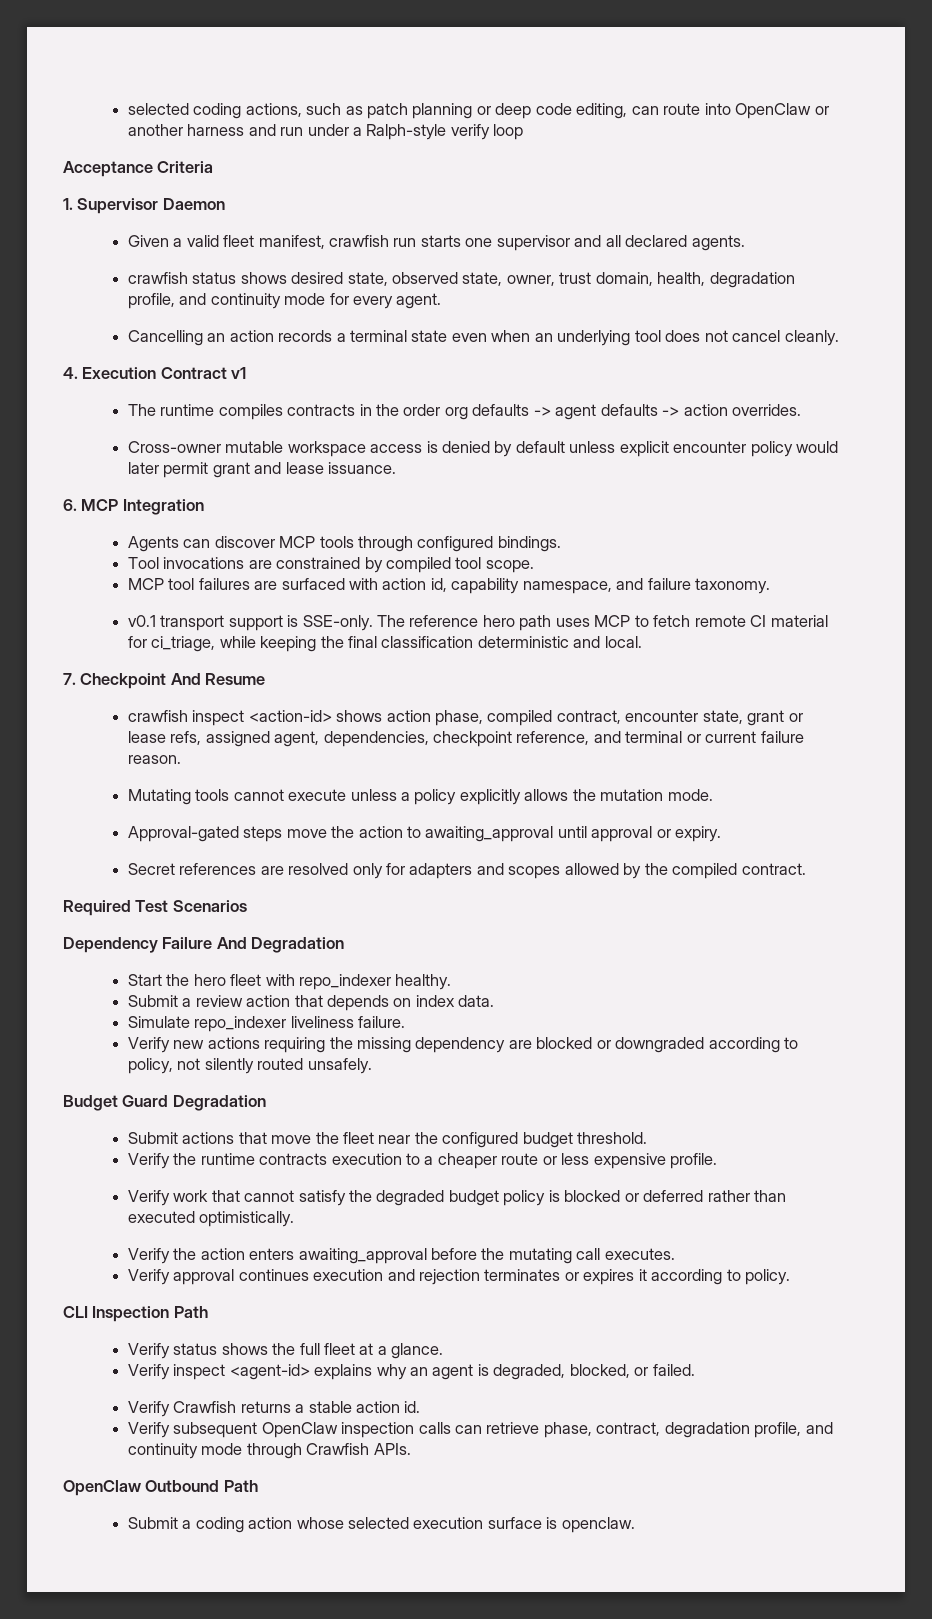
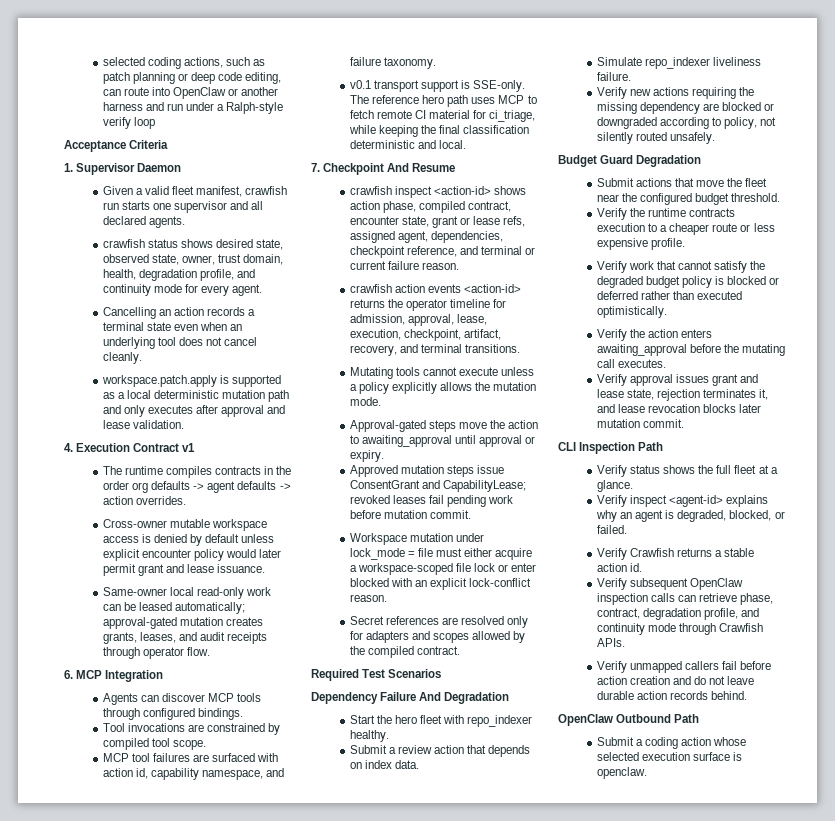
(839, 338) none -> [101,375,282,387] [102,390,290,402] [102,405,286,417] [102,420,184,429] // workspace.patch.apply is supported as a local deterministic mutation path and only executes after approval and lease validation.
(397, 468) none -> [102,587,272,599] [102,602,246,614] [102,617,264,629] [102,632,268,644] [102,647,211,659] // Same-owner local read-only work can be leased automatically; approval-gated mutation creates grants, leases, and audit receipts through operator flow.
(181, 759) none -> [349,284,522,293] [349,299,507,311] [349,314,488,326] [349,329,502,341] [349,344,521,356] // crawfish action events <action-id> returns the operator timeline for admission, approval, lease, execution, checkpoint, artifact, recovery, and terminal transitions.
(722, 834) none -> [349,465,505,477] [349,480,527,492] [349,495,514,507] [349,510,472,519] [349,533,485,545] [349,548,533,560] [349,563,537,575] [349,578,532,590] [349,594,387,602] // Approved mutation steps issue ConsentGrant and CapabilityLease; revoked leases fail pending work before mutation commit. // Workspace mutation under lock_mode = file must either acquire a workspace-scoped file lock or enter blocked with an explicit lock-conflict reason.
[238,1269,791,1285] continues execution and rejection terminates or expires it according to policy. -> [676,374,759,386] [596,389,769,401] [596,404,762,413] [596,419,684,428] issues grant and lease state, rejection terminates it, and lease revocation blocks later mutation commit.
(411, 1449) none -> [596,661,772,673] [596,676,755,685] [596,691,748,700] // Verify unmapped callers fail before action creation and do not leave durable action records behind.

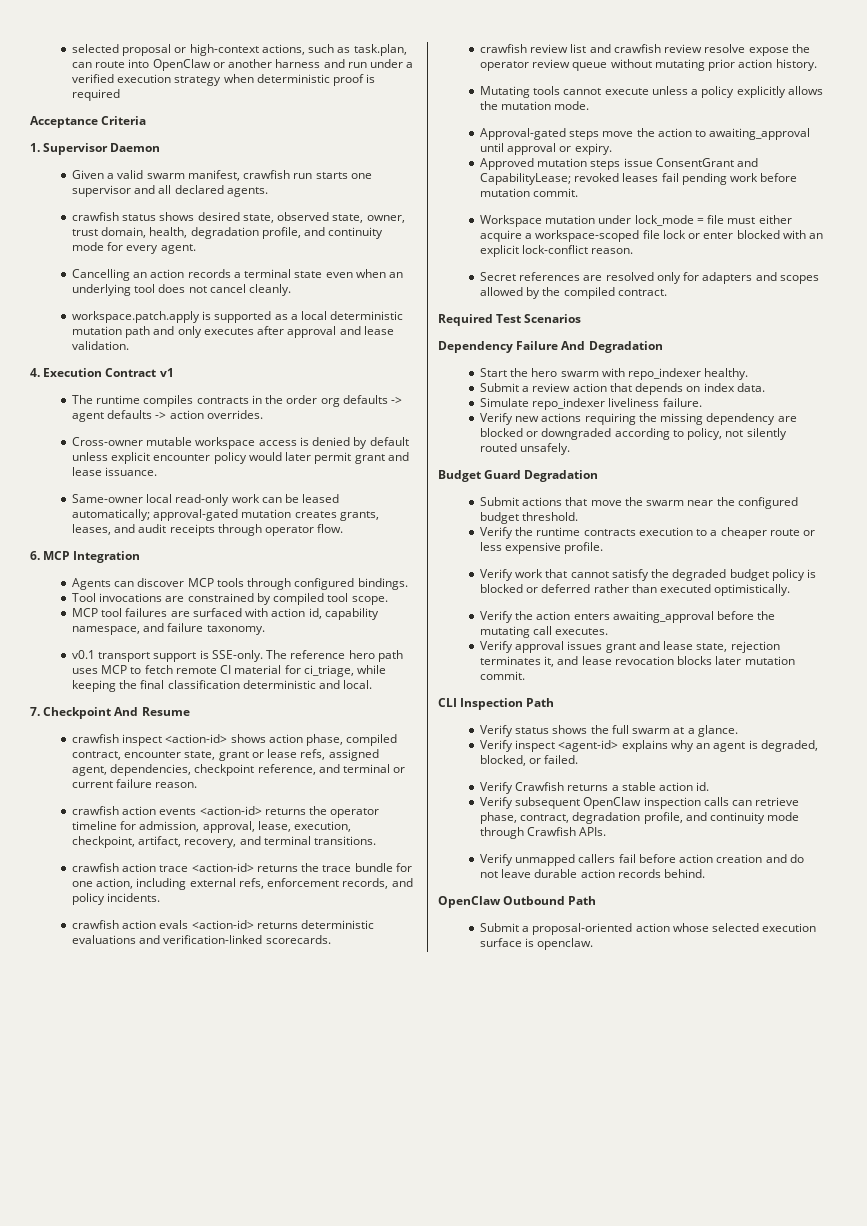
[102,57,266,69] [102,72,282,84] selected coding actions, such as patch planning or deep code editing, -> [71,44,407,56] selected proposal or high-context actions, such as task.plan,
[226,102,284,114] [102,117,155,129] Ralph-style verify loop -> [71,74,376,86] [71,89,120,101] verified execution strategy when deterministic proof is required
[172,186,195,195] fleet -> [146,173,185,179] swarm
(521, 348) none -> [71,863,412,872] [71,878,413,890] [71,893,161,905] [71,920,375,929] [71,935,331,944] [479,44,810,56] [479,59,817,71] // crawfish action trace <action-id> returns the trace bundle for one action, including external refs, enforcement records, and policy incidents. // crawfish action evals <action-id> returns deterministic evaluations and verification-linked scorecards. // crawfish review list and crawfish review resolve expose the operator review queue without mutating prior action history.
[420,715,443,724] fleet -> [560,371,599,377] swarm
[745,178,768,187] fleet -> [646,500,685,506] swarm
[734,465,757,474] fleet -> [632,728,671,734] swarm
[645,737,679,749] coding -> [532,923,633,935] proposal-oriented

